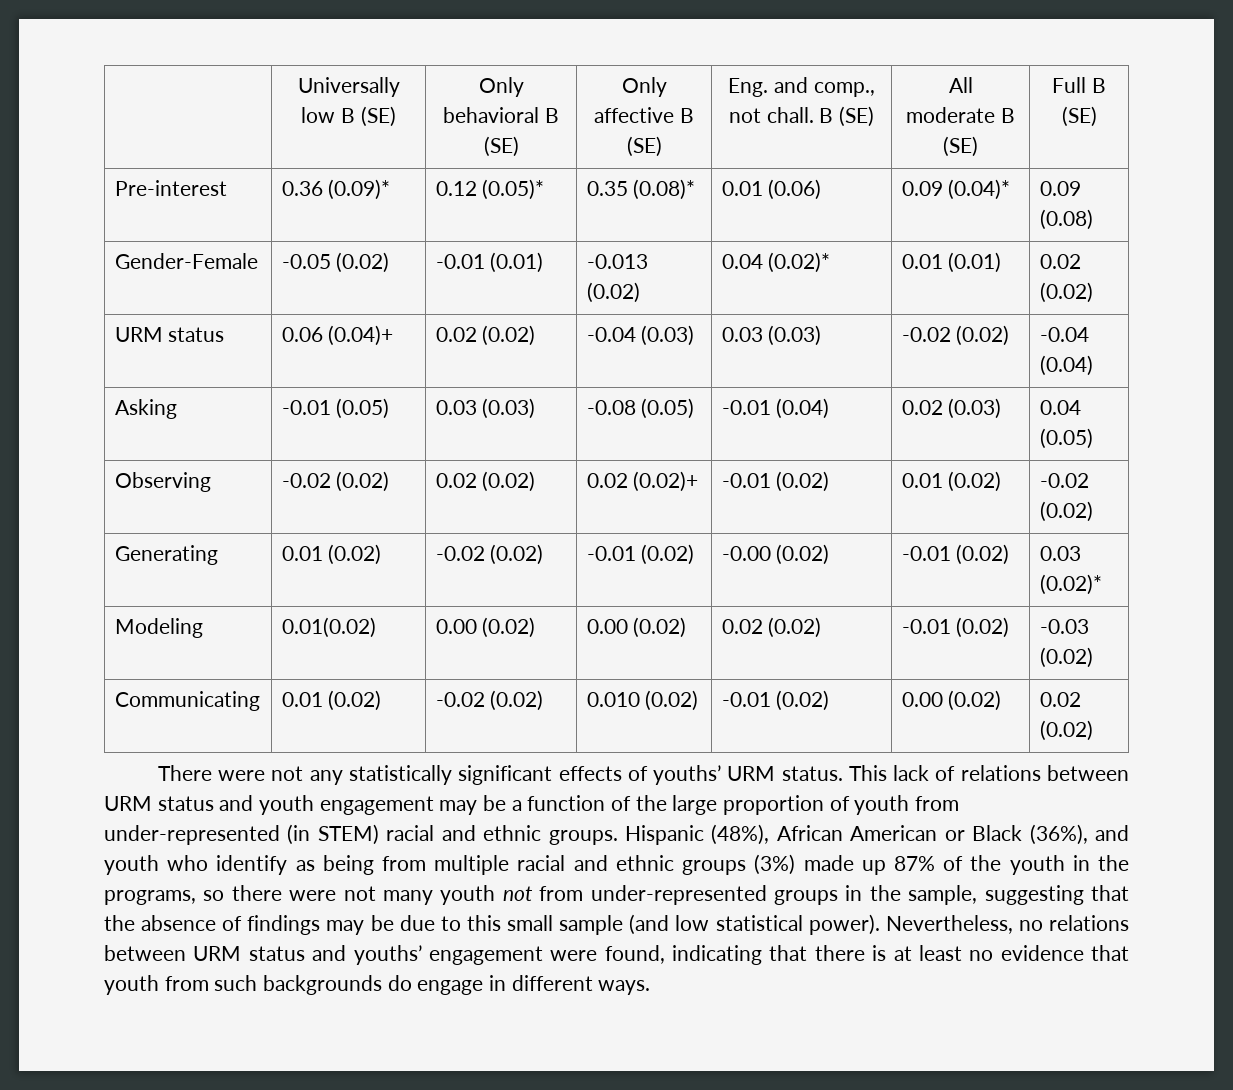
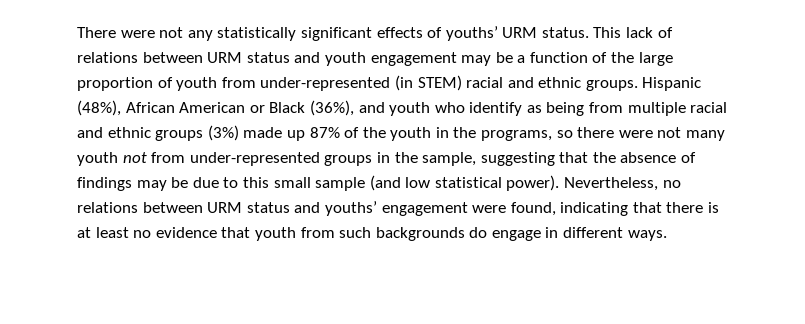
[297,77,400,97] [301,106,396,127] [478,77,524,97] [443,107,559,123] [483,136,519,157] [621,77,667,97] [594,107,694,123] [626,136,662,157] [728,77,875,97] [728,106,875,127] [948,77,973,93] [906,107,1015,123] [943,136,978,157] [1052,77,1106,93] [1061,106,1097,127] [114,180,227,196] [281,179,391,200] [435,179,545,200] [586,179,696,200] [721,179,822,200] [901,179,1011,200] [1039,181,1081,196] [1039,209,1093,230] [114,253,258,269] [281,252,390,273] [435,252,544,273] [586,254,648,269] [586,282,640,303] [721,252,831,273] [901,252,1002,273] [1039,254,1081,269] [1039,282,1093,303] [114,327,225,342] [281,325,394,346] [435,325,536,346] [586,325,695,346] [721,325,822,346] [901,325,1010,346] [1039,327,1089,342] [1039,355,1093,376] [114,399,177,419] [281,398,390,419] [435,398,536,419] [586,398,695,419] [721,398,830,419] [901,398,1002,419] [1039,400,1081,415] [1039,428,1093,449] [114,472,211,492] [281,471,390,492] [435,471,536,492] [586,471,699,492] [721,471,830,492] [901,471,1002,492] [1039,473,1089,488] [1039,501,1093,522] [114,545,218,565] [281,544,382,565] [435,544,544,565] [586,544,695,565] [721,544,830,565] [901,544,1010,565] [1039,546,1081,561] [1039,574,1102,595] [114,618,203,638] [281,617,376,638] [435,617,536,638] [586,617,687,638] [721,617,822,638] [901,617,1010,638] [1039,619,1089,634] [1039,647,1093,668] [114,691,260,711] [281,690,382,711] [435,690,544,711] [586,690,699,711] [721,690,830,711] [901,690,1002,711] [1039,692,1081,707] [1039,720,1093,741] | Universally low B (SE) | Only behavioral B (SE) | Only affective B (SE) | Eng. and comp., not chall. B (SE) | All moderate B (SE) | Full B (SE) // Pre-interest | 0.36 (0.09)* | 0.12 (0.05)* | 0.35 (0.08)* | 0.01 (0.06) | 0.09 (0.04)* | 0.09 (0.08) // Gender-Female | -0.05 (0.02) | -0.01 (0.01) | -0.013 (0.02) | 0.04 (0.02)* | 0.01 (0.01) | 0.02 (0.02) // URM status | 0.06 (0.04)+ | 0.02 (0.02) | -0.04 (0.03) | 0.03 (0.03) | -0.02 (0.02) | -0.04 (0.04) // Asking | -0.01 (0.05) | 0.03 (0.03) | -0.08 (0.05) | -0.01 (0.04) | 0.02 (0.03) | 0.04 (0.05) // Observing | -0.02 (0.02) | 0.02 (0.02) | 0.02 (0.02)+ | -0.01 (0.02) | 0.01 (0.02) | -0.02 (0.02) // Generating | 0.01 (0.02) | -0.02 (0.02) | -0.01 (0.02) | -0.00 (0.02) | -0.01 (0.02) | 0.03 (0.02)* // Modeling | 0.01(0.02) | 0.00 (0.02) | 0.00 (0.02) | 0.02 (0.02) | -0.01 (0.02) | -0.03 (0.02) // Communicating | 0.01 (0.02) | -0.02 (0.02) | 0.010 (0.02) | -0.01 (0.02) | 0.00 (0.02) | 0.02 (0.02) // -> (77, 32) none

